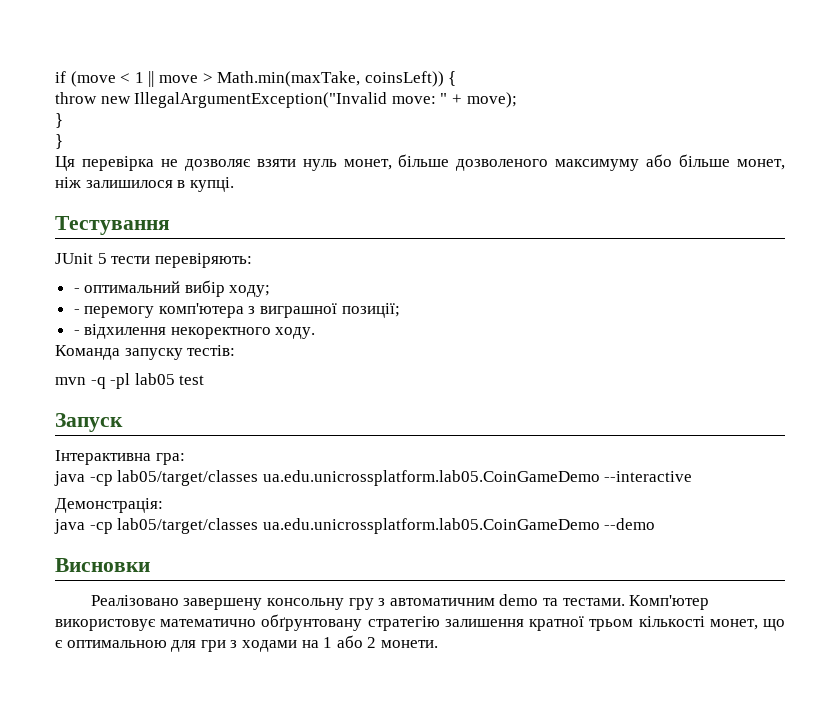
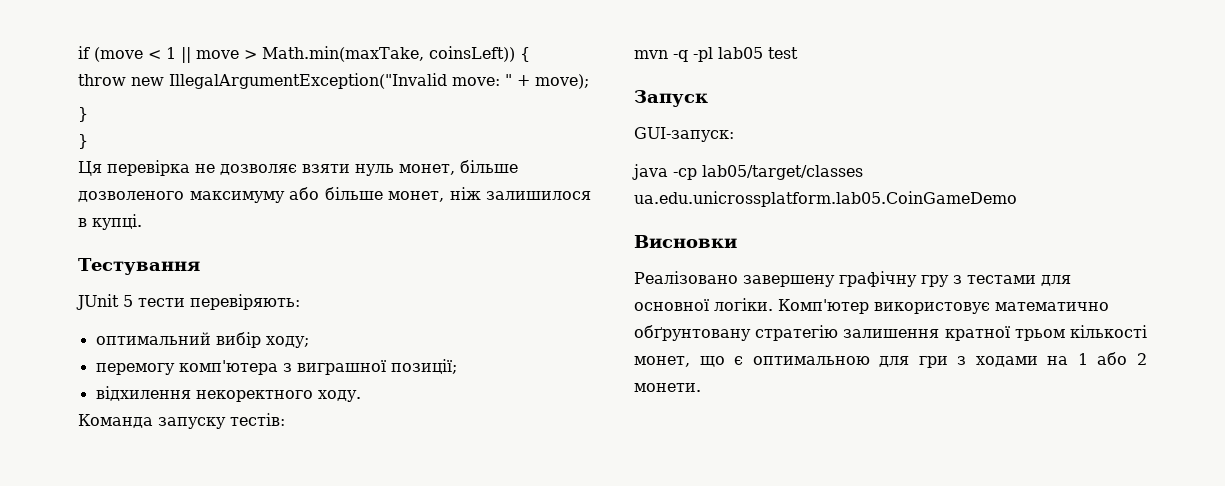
[73,288,80,293] - -> (300, 302) none
[73,309,80,314] - -> (309, 342) none
[73,330,80,335] - -> (457, 366) none
[55,450,185,465] [54,470,693,486] [55,498,163,513] [54,518,656,534] Інтерактивна гра: // java -cp lab05/target/classes ua.edu.unicrossplatform.lab05.CoinGameDemo --interactive // Демонстрація: // java -cp lab05/target/classes ua.edu.unicrossplatform.lab05.CoinGameDemo --demo -> [634,127,734,142] [632,164,863,180] [634,191,1017,207] GUI-запуск: // java -cp lab05/target/classes ua.edu.unicrossplatform.lab05.CoinGameDemo
[266,598,344,610] консольну -> [839,271,917,287] графічну
[389,594,625,606] автоматичним demo та тестами. -> [967,275,1071,286] [634,298,773,311] тестами для основної логіки.

